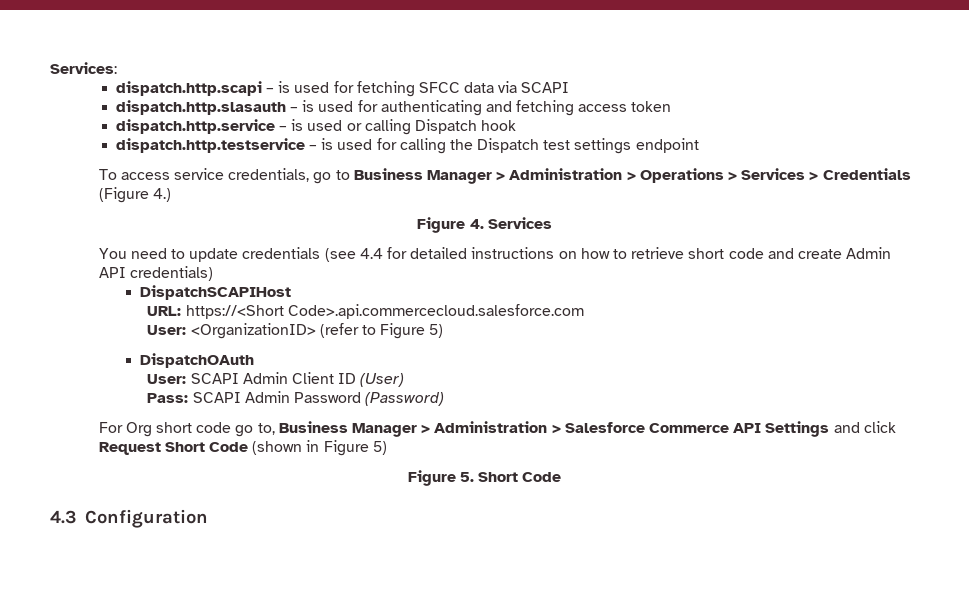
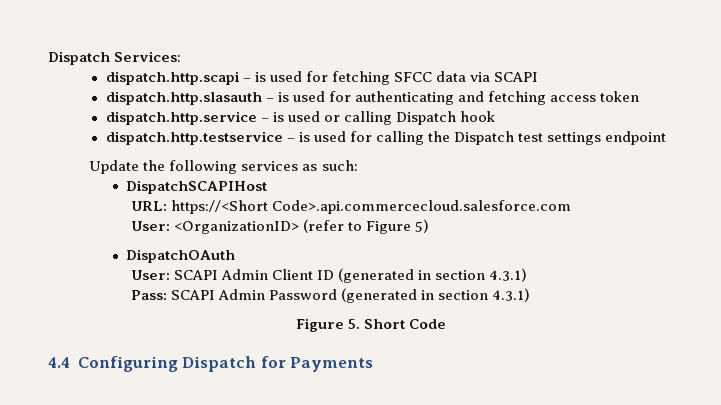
(50, 68) none -> [48,51,110,65] Dispatch
[98,168,911,184] [98,187,171,203] [417,217,552,233] [98,247,892,262] [98,266,213,281] To access service credentials, go to Business Manager > Administration > Operations > Services > Credentials (Figure 4.) // Figure 4. Services // You need to update credentials (see 4.4 for detailed instructions on how to retrieve short code and create Admin API credentials) -> [89,160,358,174] Update the following services as such:
[360,373,405,387] (User) -> [337,268,527,283] (generated in section 4.3.1)
[365,392,445,406] [98,421,896,437] [98,440,387,456] (Password) // For Org short code go to, Business Manager > Administration > Salesforce Commerce API Settings and click Request Short Code (shown in Figure 5) -> [340,288,530,303] (generated in section 4.3.1)
[50,509,208,528] 4.3 Configuration -> [48,356,374,372] 4.4 Configuring Dispatch for Payments

